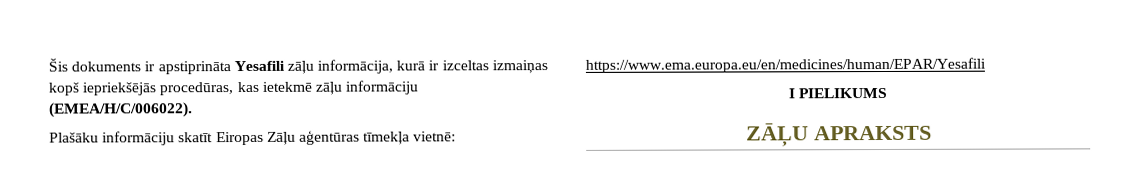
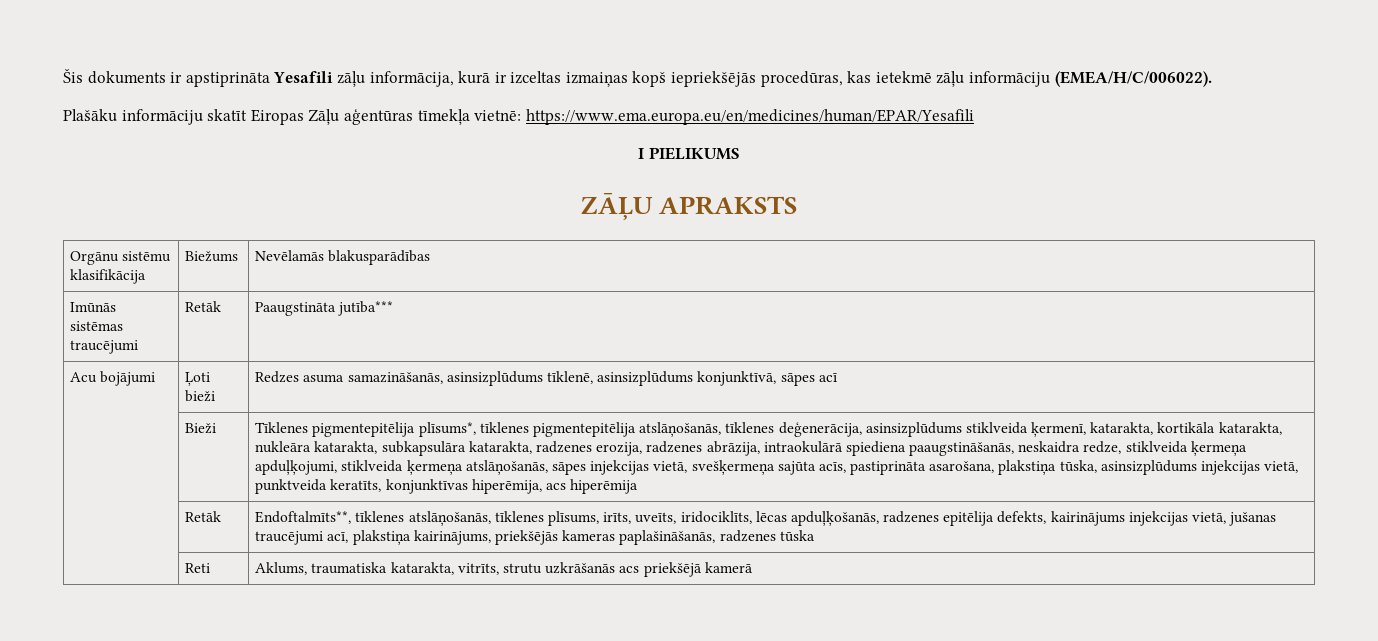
(932, 133) none -> [70,251,172,265] [70,269,147,284] [185,251,239,262] [255,250,431,265] [70,302,117,313] [70,321,124,331] [70,340,139,354] [185,301,222,312] [255,301,394,316] [70,371,156,386] [185,372,211,386] [185,390,216,402] [255,371,837,386] [185,423,217,434] [255,422,1282,437] [255,441,1247,456] [255,460,1299,475] [255,479,639,494] [185,511,222,522] [255,511,1277,526] [255,530,815,545] [185,563,211,573] [255,562,753,577] // Orgānu sistēmu klasifikācija | Biežums | Nevēlamās blakusparādības // Imūnās sistēmas traucējumi | Retāk | Paaugstināta jutība*** // Acu bojājumi | Ļoti bieži | Redzes asuma samazināšanās, asinsizplūdums tīklenē, asinsizplūdums konjunktīvā, sāpes acī // | Bieži | Tīklenes pigmentepitēlija plīsums*, tīklenes pigmentepitēlija atslāņošanās, tīklenes deģenerācija, asinsizplūdums stiklveida ķermenī, katarakta, kortikāla katarakta, nukleāra katarakta, subkapsulāra katarakta, radzenes erozija, radzenes abrāzija, intraokulārā spiediena paaugstināšanās, neskaidra redze, stiklveida ķermeņa apduļķojumi, stiklveida ķermeņa atslāņošanās, sāpes injekcijas vietā, svešķermeņa sajūta acīs, pastiprināta asarošana, plakstiņa tūska, asinsizplūdums injekcijas vietā, punktveida keratīts, konjunktīvas hiperēmija, acs hiperēmija // | Retāk | Endoftalmīts**, tīklenes atslāņošanās, tīklenes plīsums, irīts, uveīts, iridociklīts, lēcas apduļķošanās, radzenes epitēlija defekts, kairinājums injekcijas vietā, jušanas traucējumi acī, plakstiņa kairinājums, priekšējās kameras paplašināšanās, radzenes tūska // | Reti | Aklums, traumatiska katarakta, vitrīts, strutu uzkrāšanās acs priekšējā kamerā

